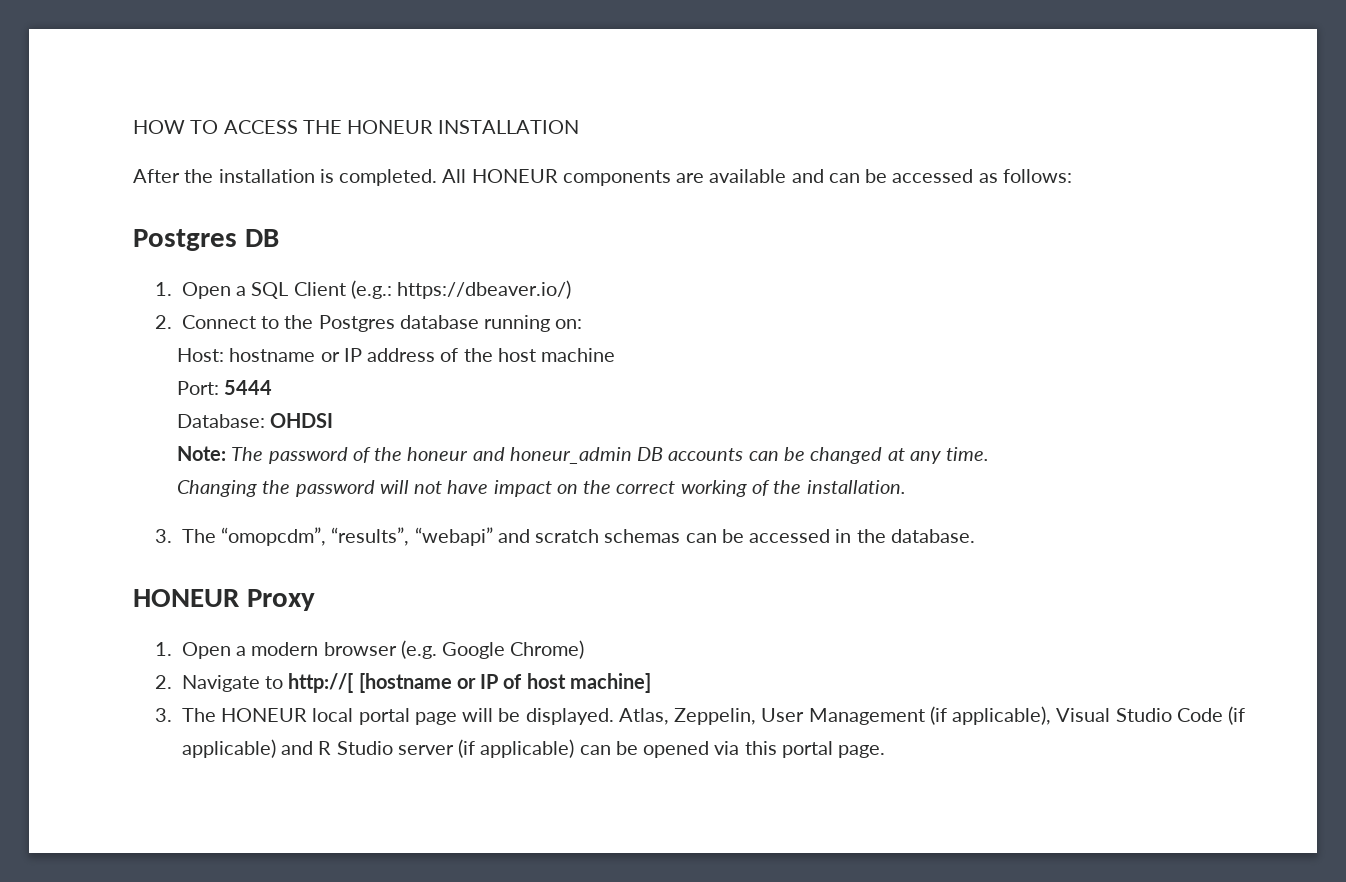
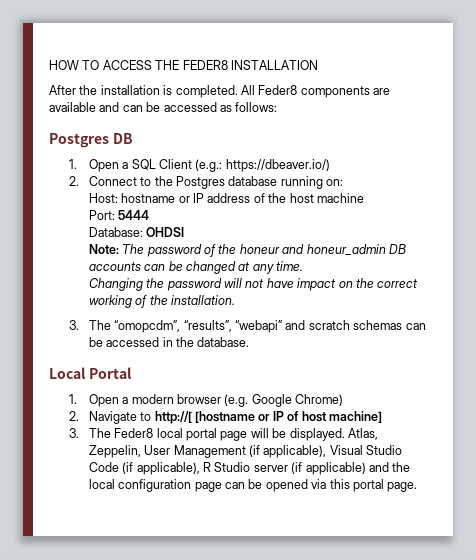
[347,120,434,134] HONEUR -> [182,60,228,70] FEDER8
[471,169,558,183] HONEUR -> [258,85,298,95] Feder8
[133,589,315,611] HONEUR Proxy -> [49,367,132,379] Local Portal
[221,708,308,722] HONEUR -> [114,428,154,438] Feder8
[181,739,314,758] applicable) and -> [136,462,200,475] applicable),
(575, 748) none -> [368,462,411,472] [88,479,222,492] and the local configuration page

